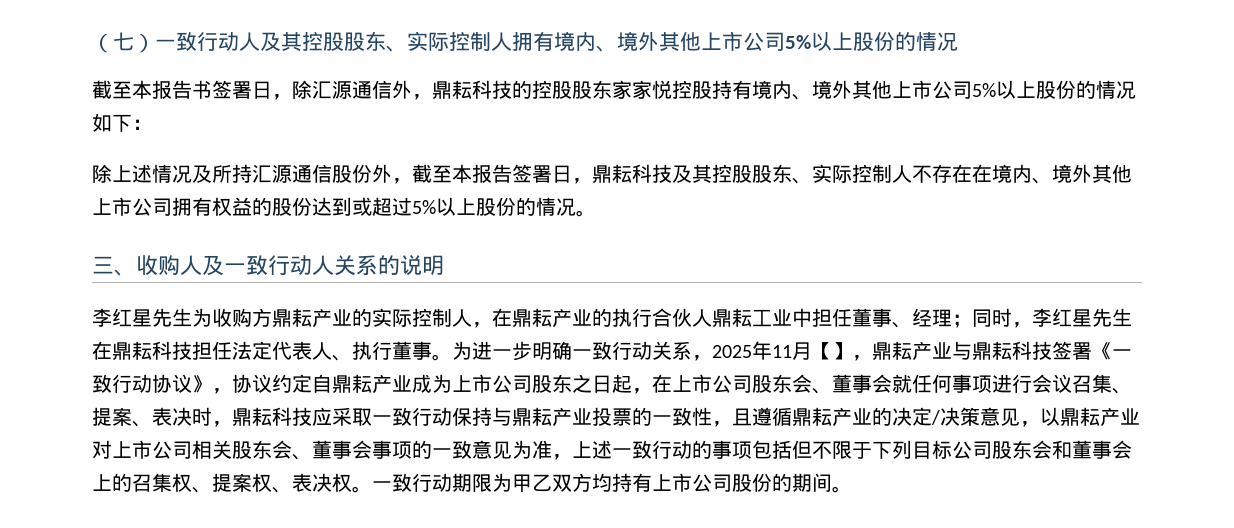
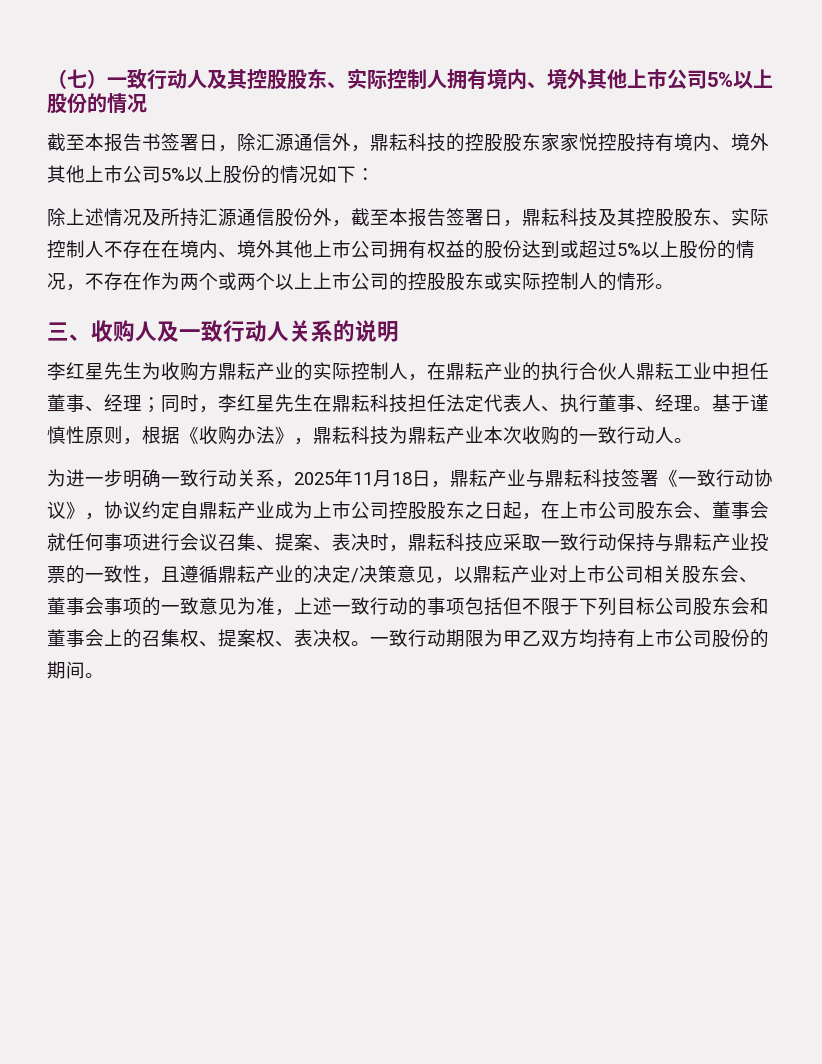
(576, 207) none -> [66,272,655,291] ，不存在作为两个或两个以上上市公司的控股股东或实际控制人的情形
[432,354,452,361] 。 -> [636,394,769,412] [47,426,693,445] 、经理。基于谨慎性原则，根据《收购办法》，鼎耘科技为鼎耘产业本次收购的一致行动人。 //
[812,342,852,360] 【】 -> [392,470,431,487] 18日
(532, 384) none -> [389,501,427,520] 控股

